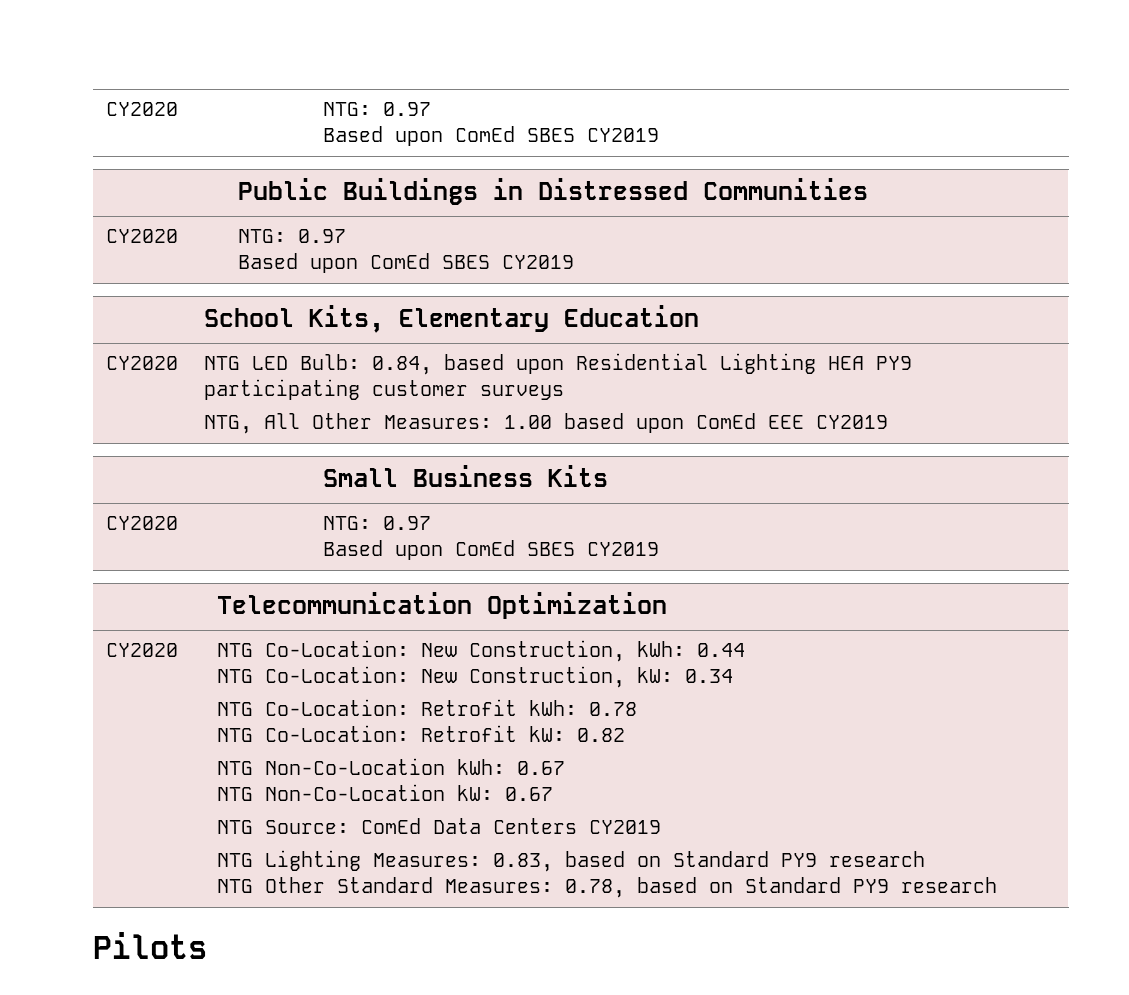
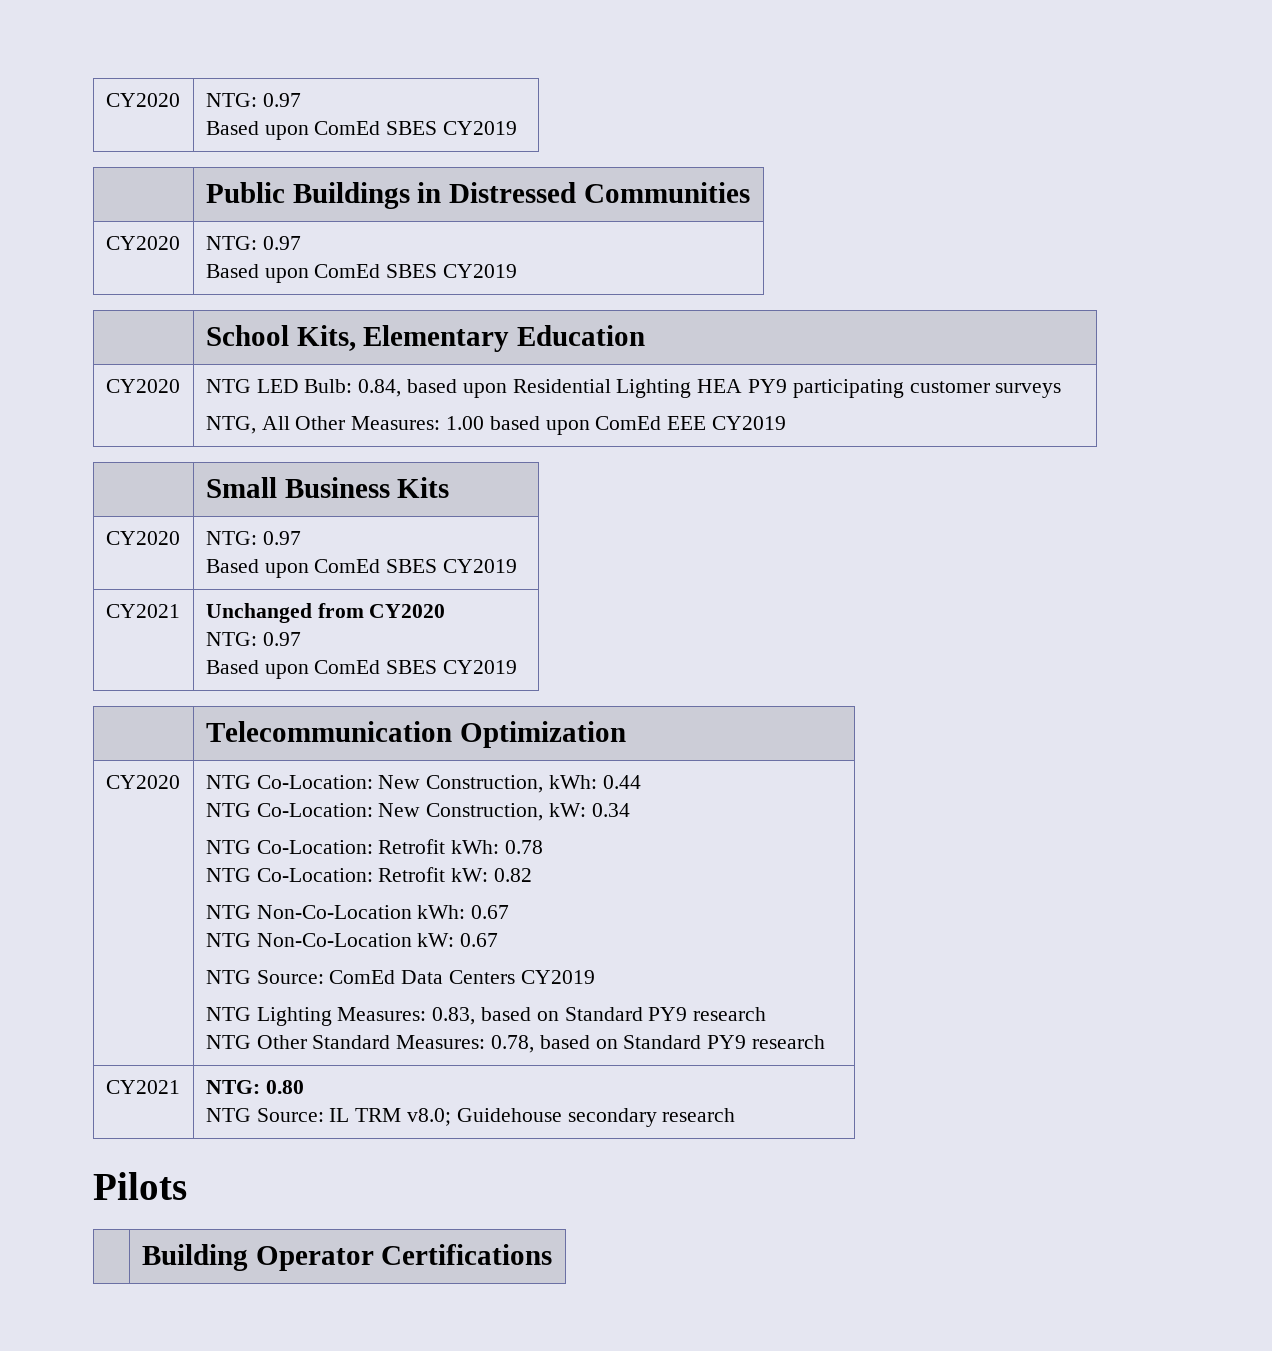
(659, 549) none -> [105,604,180,618] [205,603,446,623] [205,632,301,646] [205,660,518,679] // CY2021 | Unchanged from CY2020 // NTG: 0.97 // Based upon ComEd SBES CY2019
[93,932,207,959] // Pilots -> [105,1080,180,1094] [205,1080,304,1094] [205,1108,736,1127] [93,1172,187,1200] [141,1244,553,1271] // CY2021 | NTG: 0.80 // NTG Source: IL TRM v8.0; Guidehouse secondary research // Pilots // | Building Operator Certifications

